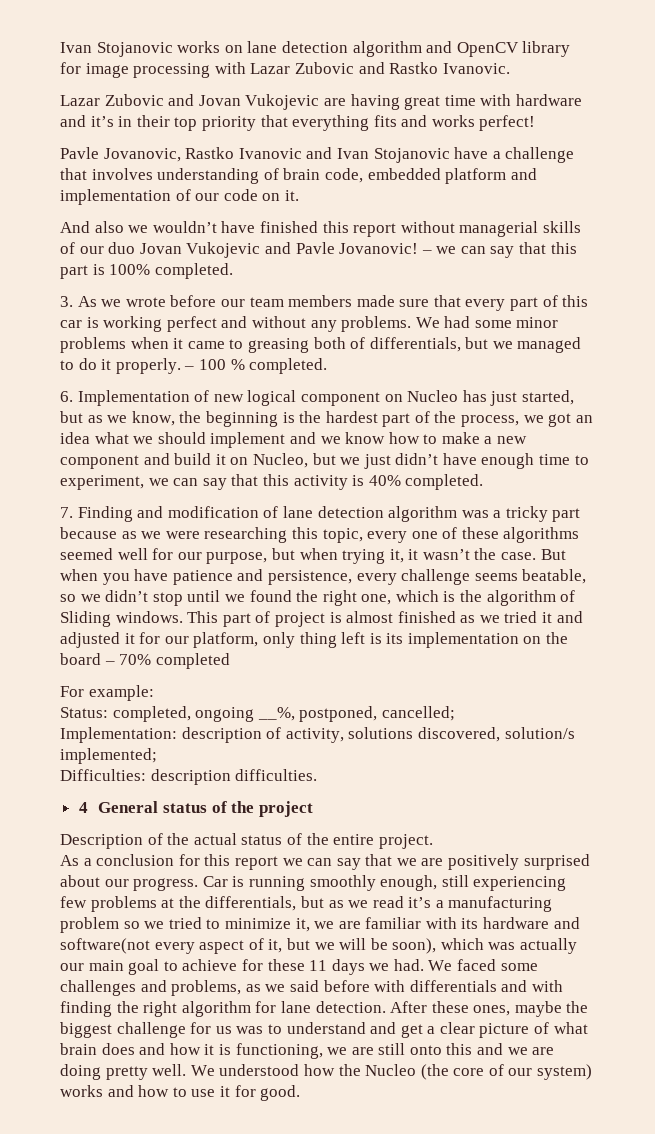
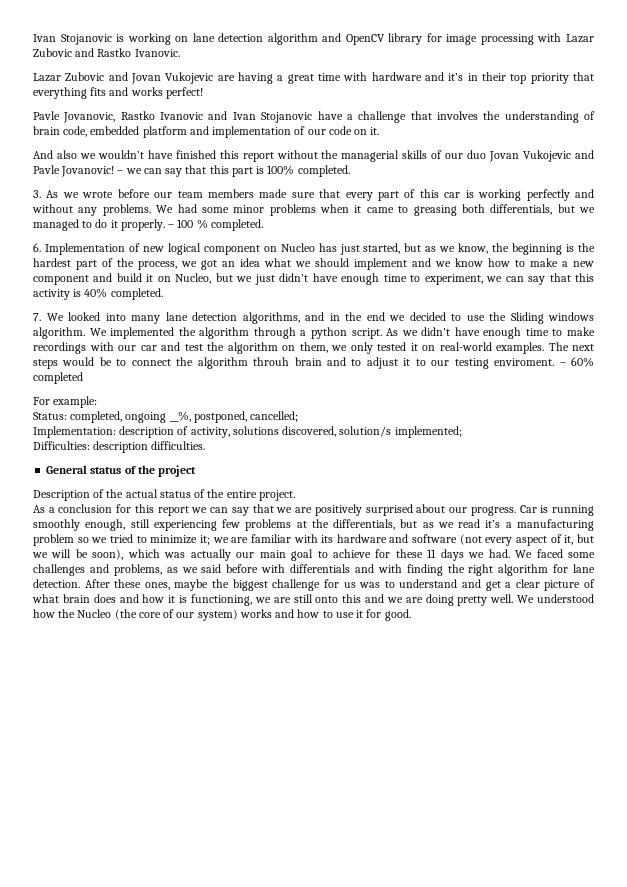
[60,41,221,57] Ivan Stojanovic works -> [33,33,171,45] Ivan Stojanovic is working
(400, 102) none -> [277,75,284,81] a
(153, 174) none -> [483,111,501,120] the
(455, 227) none -> [321,150,339,159] the
[166,316,217,332] perfect -> [526,189,570,201] perfectly
[350,337,366,349] of -> (485, 208) none
[77,506,581,522] [60,527,580,543] [60,548,566,564] [60,569,587,585] [60,590,576,606] [60,611,583,627] [60,632,569,648] [60,653,152,665] Finding and modification of lane detection algorithm was a tricky part because as we were researching this topic, every one of these algorithms seemed well for our purpose, but when trying it, it wasn’t the case. But when you have patience and persistence, every challenge seems beatable, so we didn’t stop until we found the right one, which is the algorithm of Sliding windows. This part of project is almost finished as we tried it and adjusted it for our platform, only thing left is its implementation on the board – 70% -> [46,312,594,324] [33,327,595,339] [33,342,594,354] [33,357,595,369] We looked into many lane detection algorithms, and in the end we decided to use the Sliding windows algorithm. We implemented the algorithm through a python script. As we didn't have enough time to make recordings with our car and test the algorithm on them, we only tested it on real-world examples. The next steps would be to connect the algorithm throuh brain and to adjust it to our testing enviroment. – 60%
[78,802,88,813] 4 -> (206, 445) none
[295,918,310,932] it, -> [199,535,210,545] it;
[60,938,150,954] software(not -> [412,534,482,545] software (not

